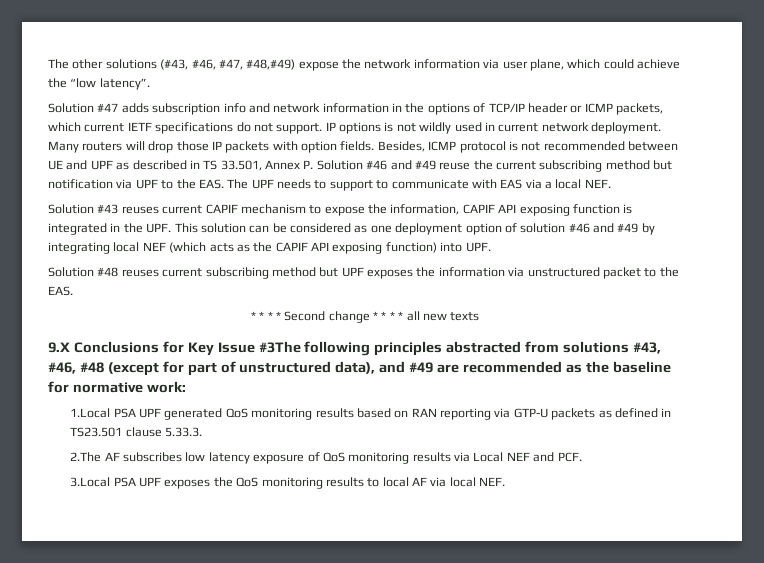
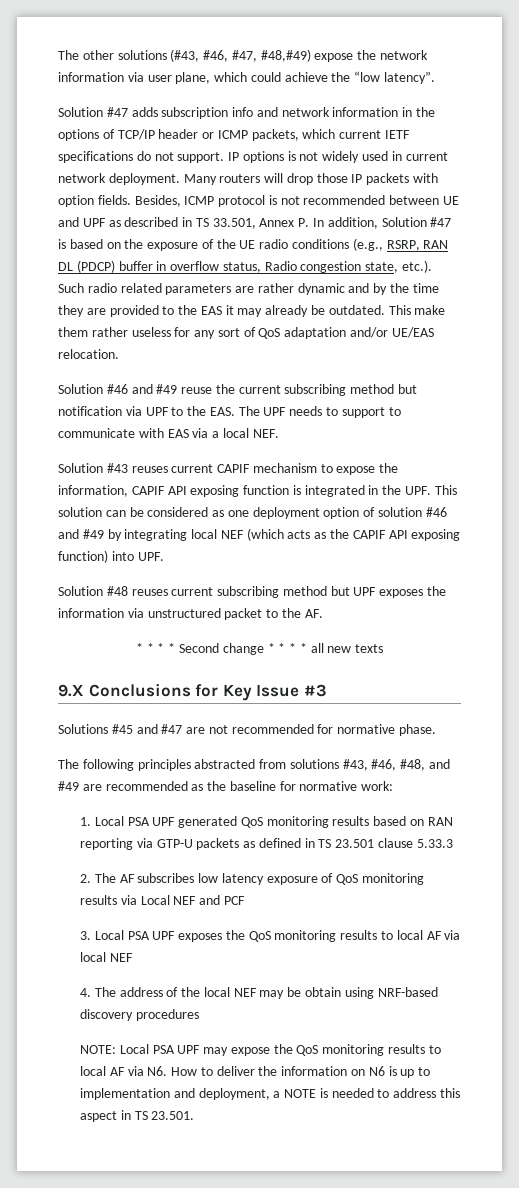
[419,122,452,134] wildly -> [322,151,360,163] widely
(314, 164) none -> [313,217,452,229] [58,238,449,251] [58,260,433,273] [58,283,439,295] [58,305,446,317] [58,327,434,339] [58,349,119,359] In addition, Solution #47 is based on the exposure of the UE radio conditions (e.g., RSRP, RAN DL (PDCP) buffer in overflow status, Radio congestion state, etc.). Such radio related parameters are rather dynamic and by the time they are provided to the EAS it may already be outdated. This make them rather useless for any sort of QoS adaptation and/or UE/EAS relocation. //
[48,286,73,296] EAS. -> [304,609,323,618] AF.
[258,341,301,353] #3The -> [303,684,327,697] [58,724,437,736] [58,759,79,769] #3 // Solutions #45 and #47 are not recommended for normative phase. // The
[79,361,376,376] #48 (except for part of unstructured data), -> [400,759,426,771] #48,
[70,408,111,418] 1.Local -> [79,816,124,826] 1. Local
[70,427,203,437] [70,452,102,462] TS23.501 clause 5.33.3. // 2.The -> [318,838,453,848] [79,873,116,883] TS 23.501 clause 5.33.3 // 2. The
[557,452,582,462] [70,477,111,487] PCF. // 3.Local -> [223,896,245,905] [79,930,124,940] PCF // 3. Local
[479,477,506,486] NEF. -> [109,953,133,962] [79,987,438,999] [79,1009,199,1021] [79,1044,441,1056] [79,1066,431,1078] [79,1088,460,1100] [79,1110,195,1122] NEF // 4. The address of the local NEF may be obtain using NRF-based discovery procedures // NOTE: Local PSA UPF may expose the QoS monitoring results to local AF via N6. How to deliver the information on N6 is up to implementation and deployment, a NOTE is needed to address this aspect in TS 23.501.

